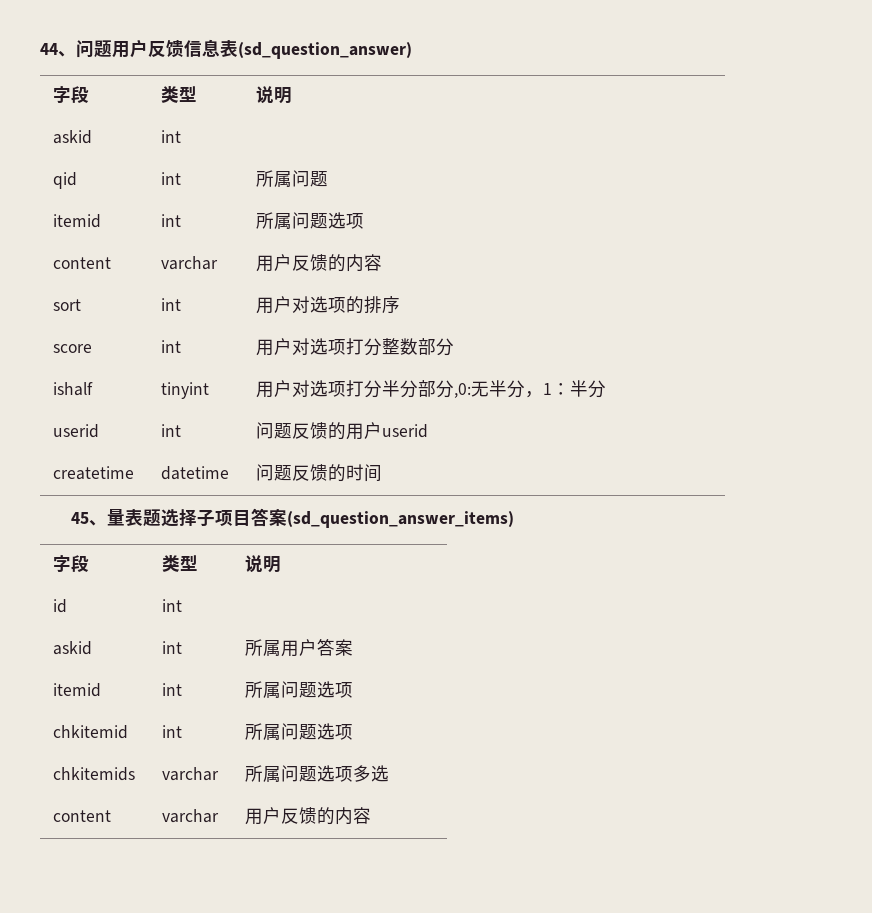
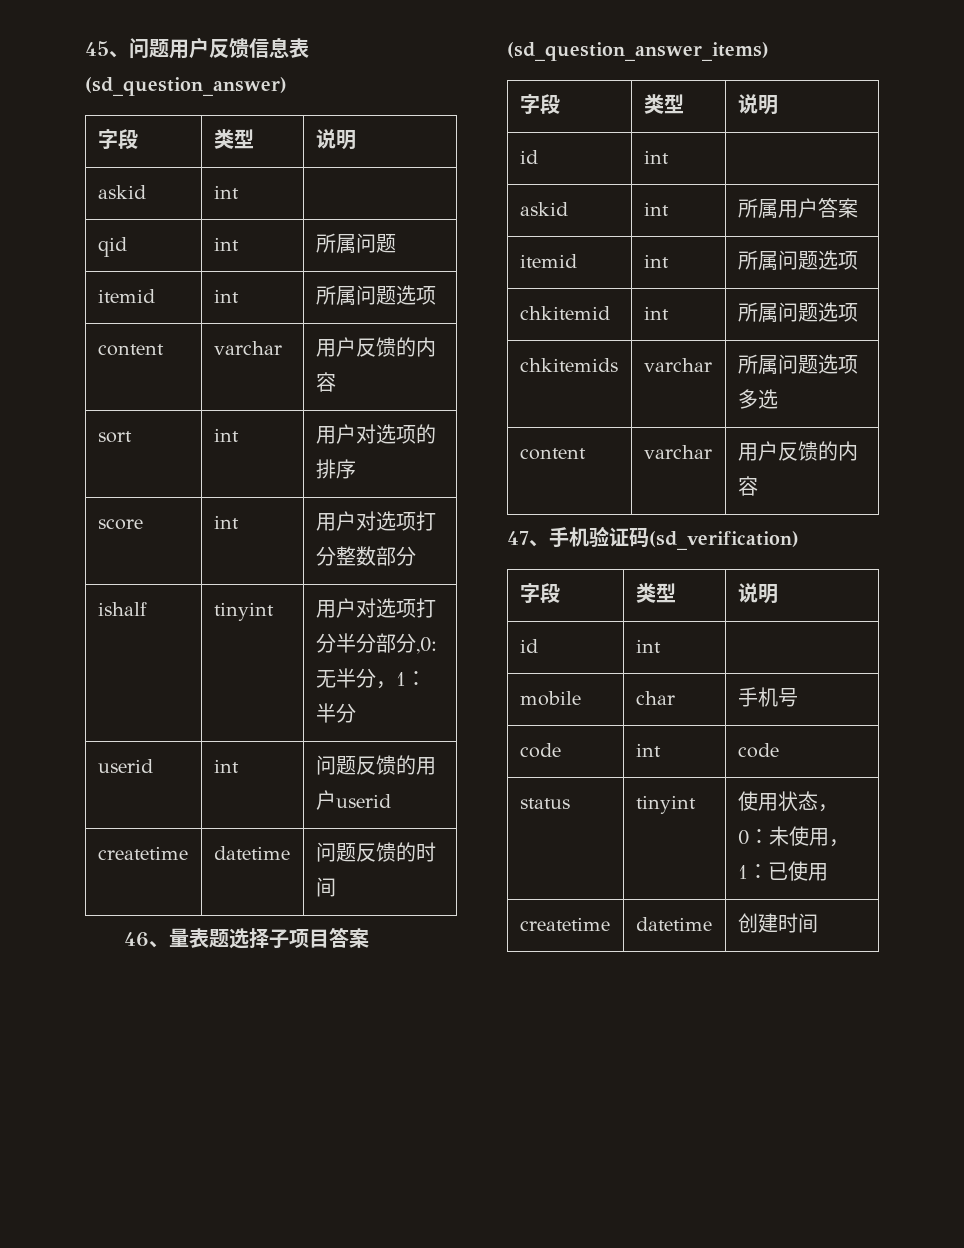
[40,43,58,55] 44 -> [85,41,109,56] 45
[71,512,90,524] 45 -> [124,932,150,947] 46
(372, 815) none -> [507,526,799,550] [519,583,560,603] [635,583,676,603] [737,583,778,604] [519,639,538,653] [635,639,661,653] [519,691,581,706] [635,691,675,705] [737,687,798,707] [519,743,561,758] [635,743,661,757] [737,743,779,758] [519,798,570,809] [635,795,696,814] [737,791,838,812] [737,826,849,847] [737,861,828,881] [519,917,610,931] [635,917,712,931] [737,913,818,933] // 47、手机验证码(sd_verification) // 字段 | 类型 | 说明 // id | int | // mobile | char | 手机号 // code | int | code // status | tinyint | 使用状态，0：未使用，1：已使用 // createtime | datetime | 创建时间

